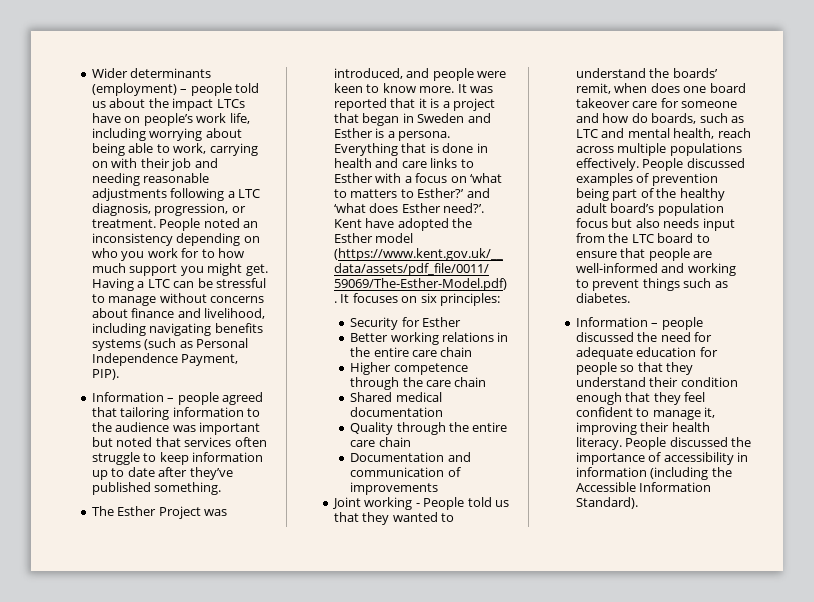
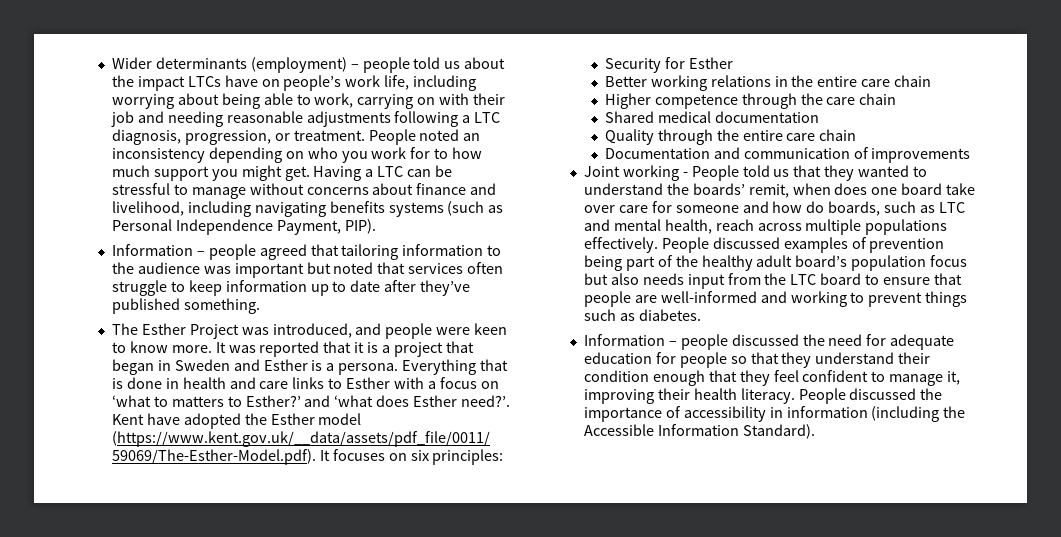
[576,98,631,108] takeover -> [946,183,976,195] [583,205,615,213] take over

